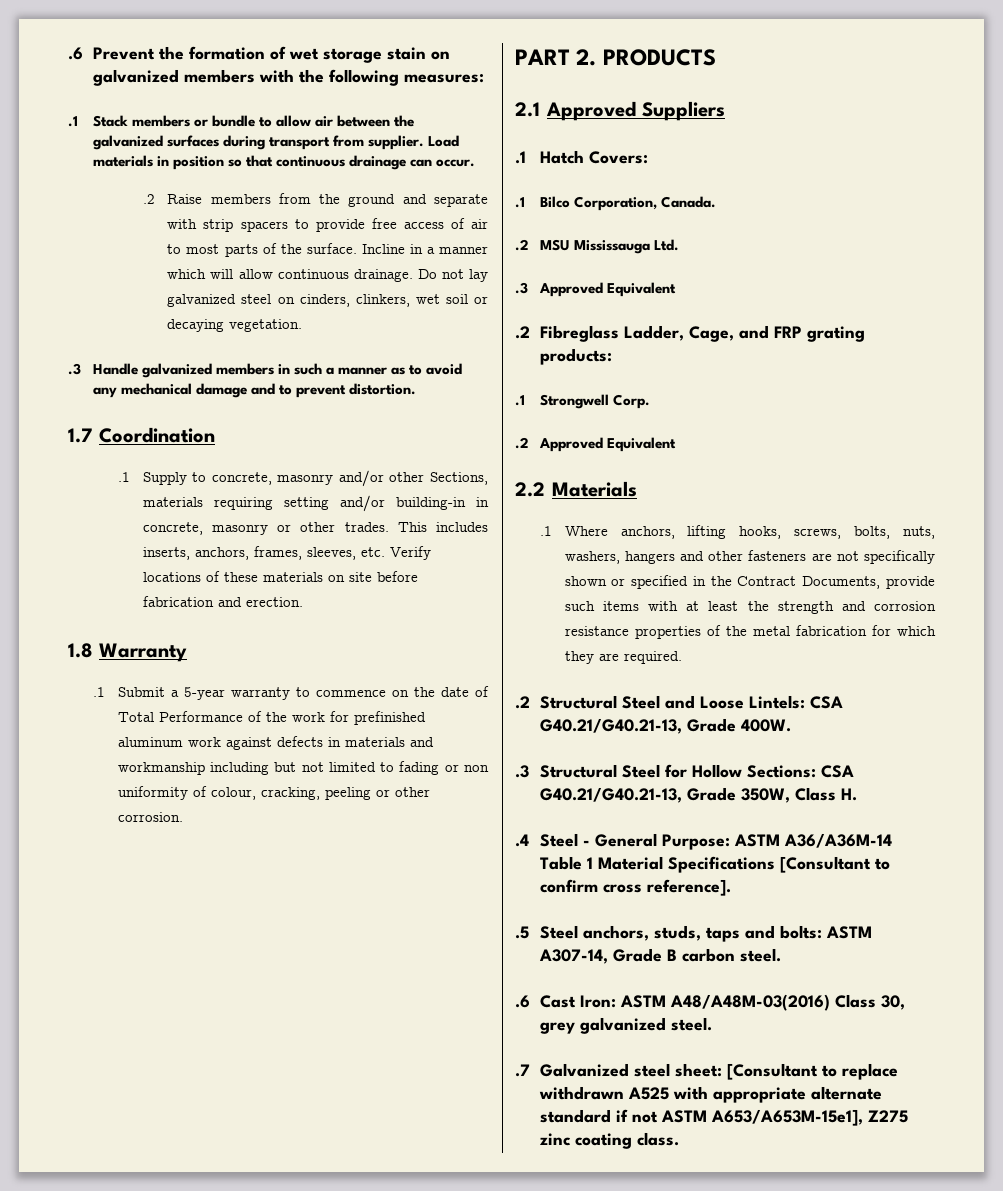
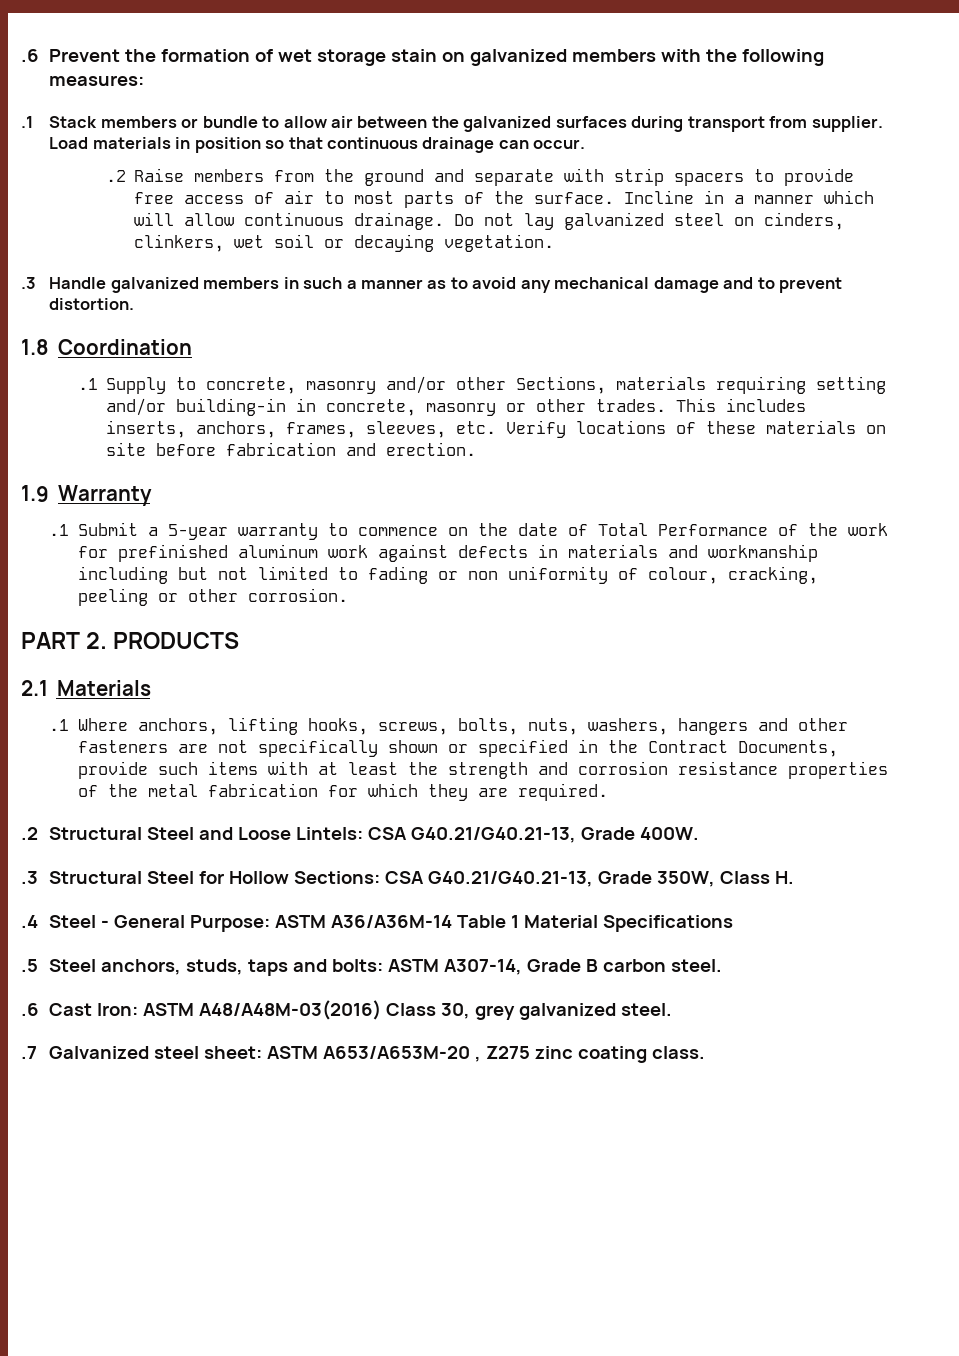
[68,428,92,443] 1.7 -> [21,339,49,355] 1.8
[68,643,92,658] 1.8 -> [21,485,49,502] 1.9
[546,101,725,121] [515,150,648,164] [515,196,716,211] [515,239,679,254] [515,282,676,297] [515,325,865,342] [539,348,612,365] [515,394,650,409] [515,437,676,452] [515,482,545,497] Approved Suppliers // .1 Hatch Covers: // .1 Bilco Corporation, Canada. // .2 MSU Mississauga Ltd. // .3 Approved Equivalent // .2 Fibreglass Ladder, Cage, and FRP grating products: // .1 Strongwell Corp. // .2 Approved Equivalent // 2.2 -> (48, 688) none
[779,856,890,873] [539,879,731,896] [Consultant to confirm cross reference]. -> (734, 923) none
[726,1063,898,1080] [538,1086,882,1103] [539,1109,863,1126] [Consultant to replace withdrawn A525 with appropriate alternate standard if not ASTM A653/A653M-15e1], -> [267,1046,482,1062] ASTM A653/A653M-20 ,

